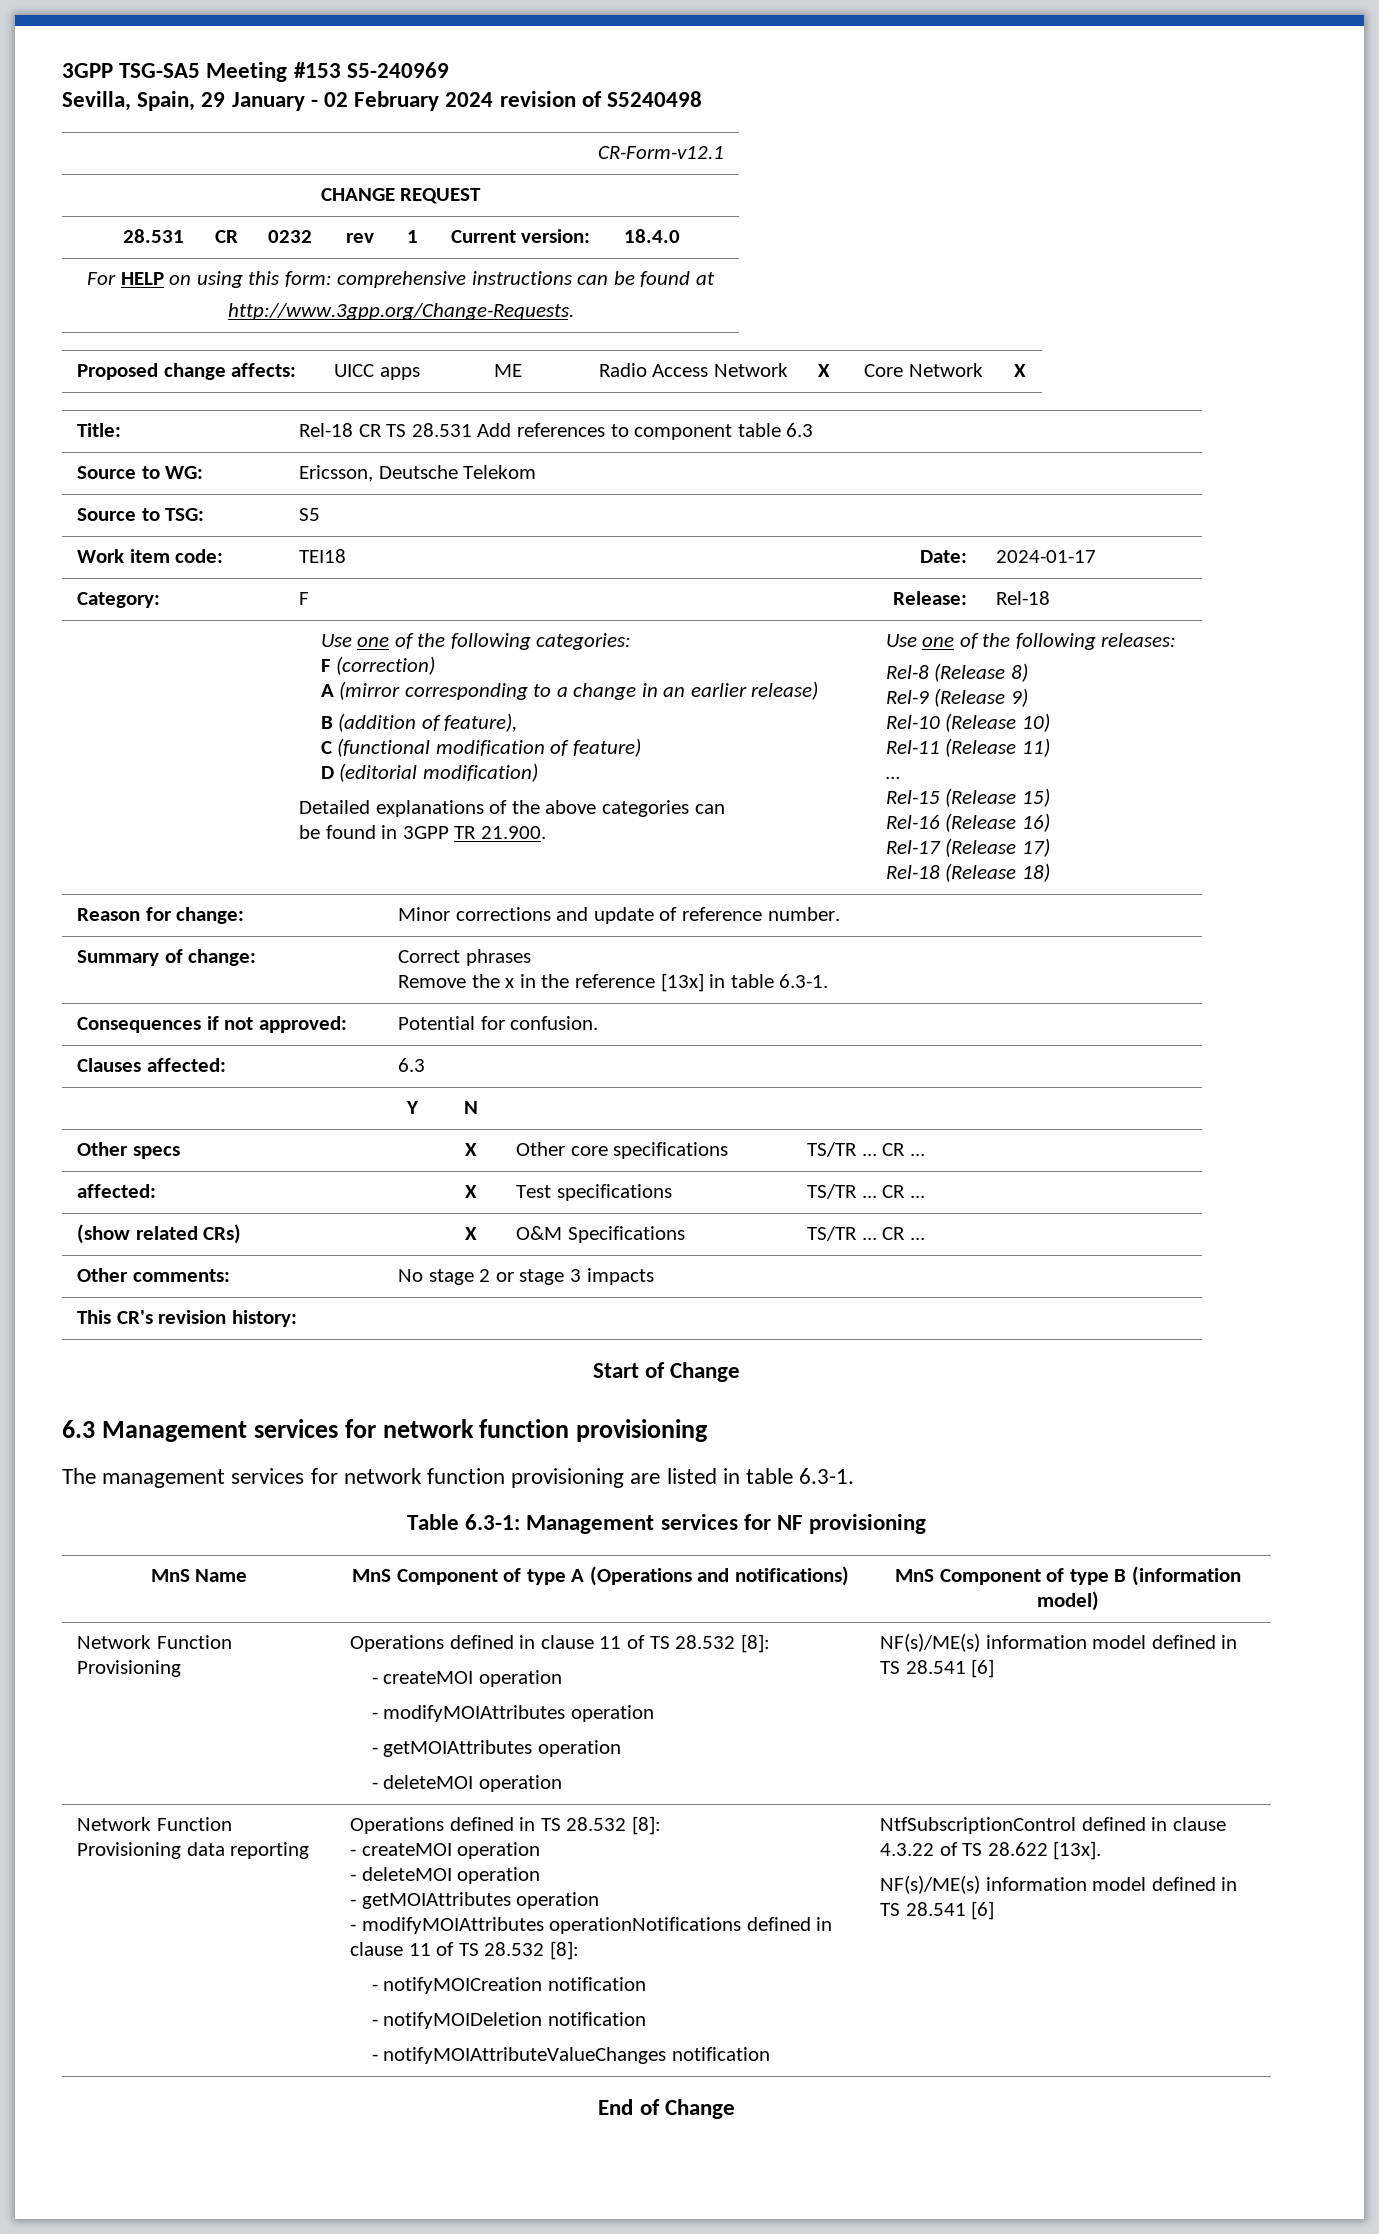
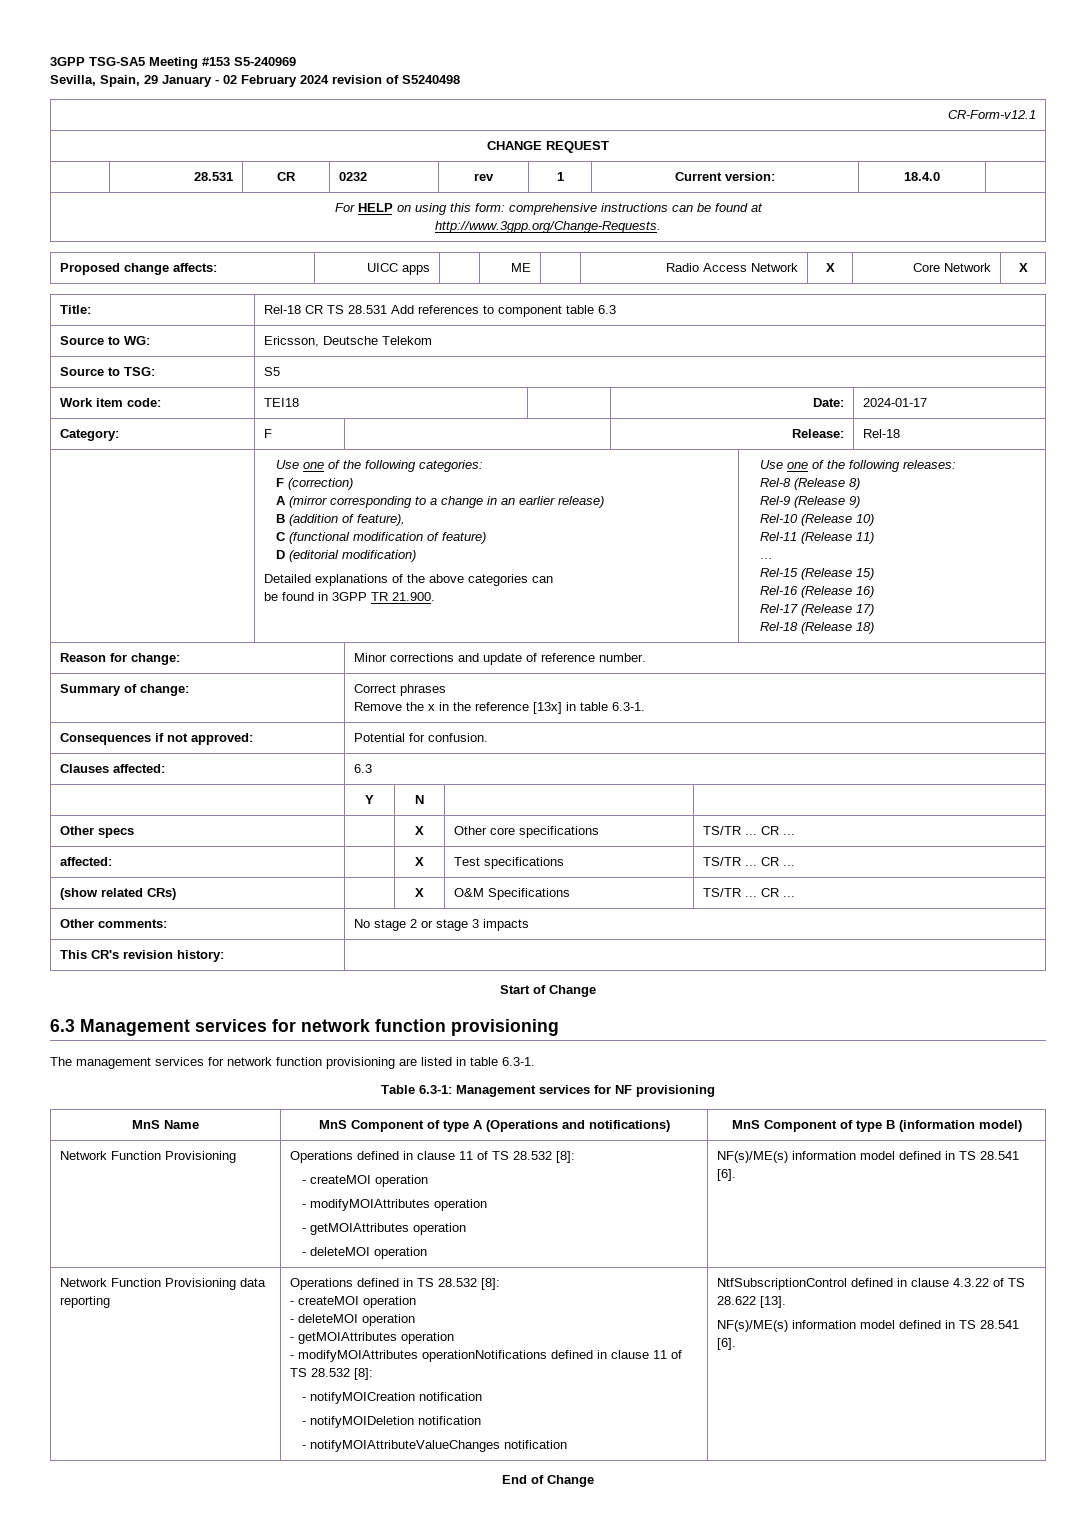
[971,1659,995,1678] [6] -> [717,1169,737,1181] [6].
[1053,1841,1102,1860] [880,1875,1238,1894] [880,1901,995,1920] [13x]. // NF(s)/ME(s) information model defined in TS 28.541 [6] -> [760,1296,787,1308] [717,1320,1020,1332] [717,1338,737,1350] [13]. // NF(s)/ME(s) information model defined in TS 28.541 [6].

